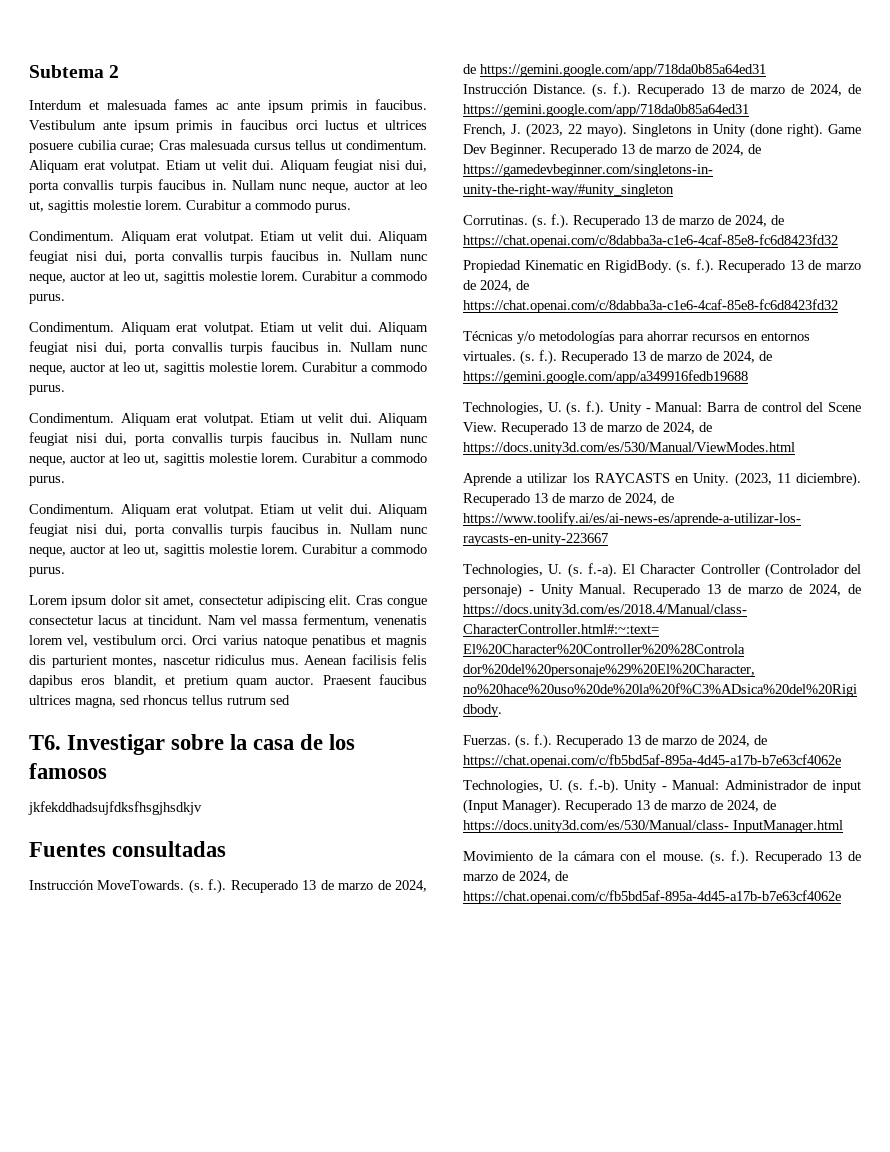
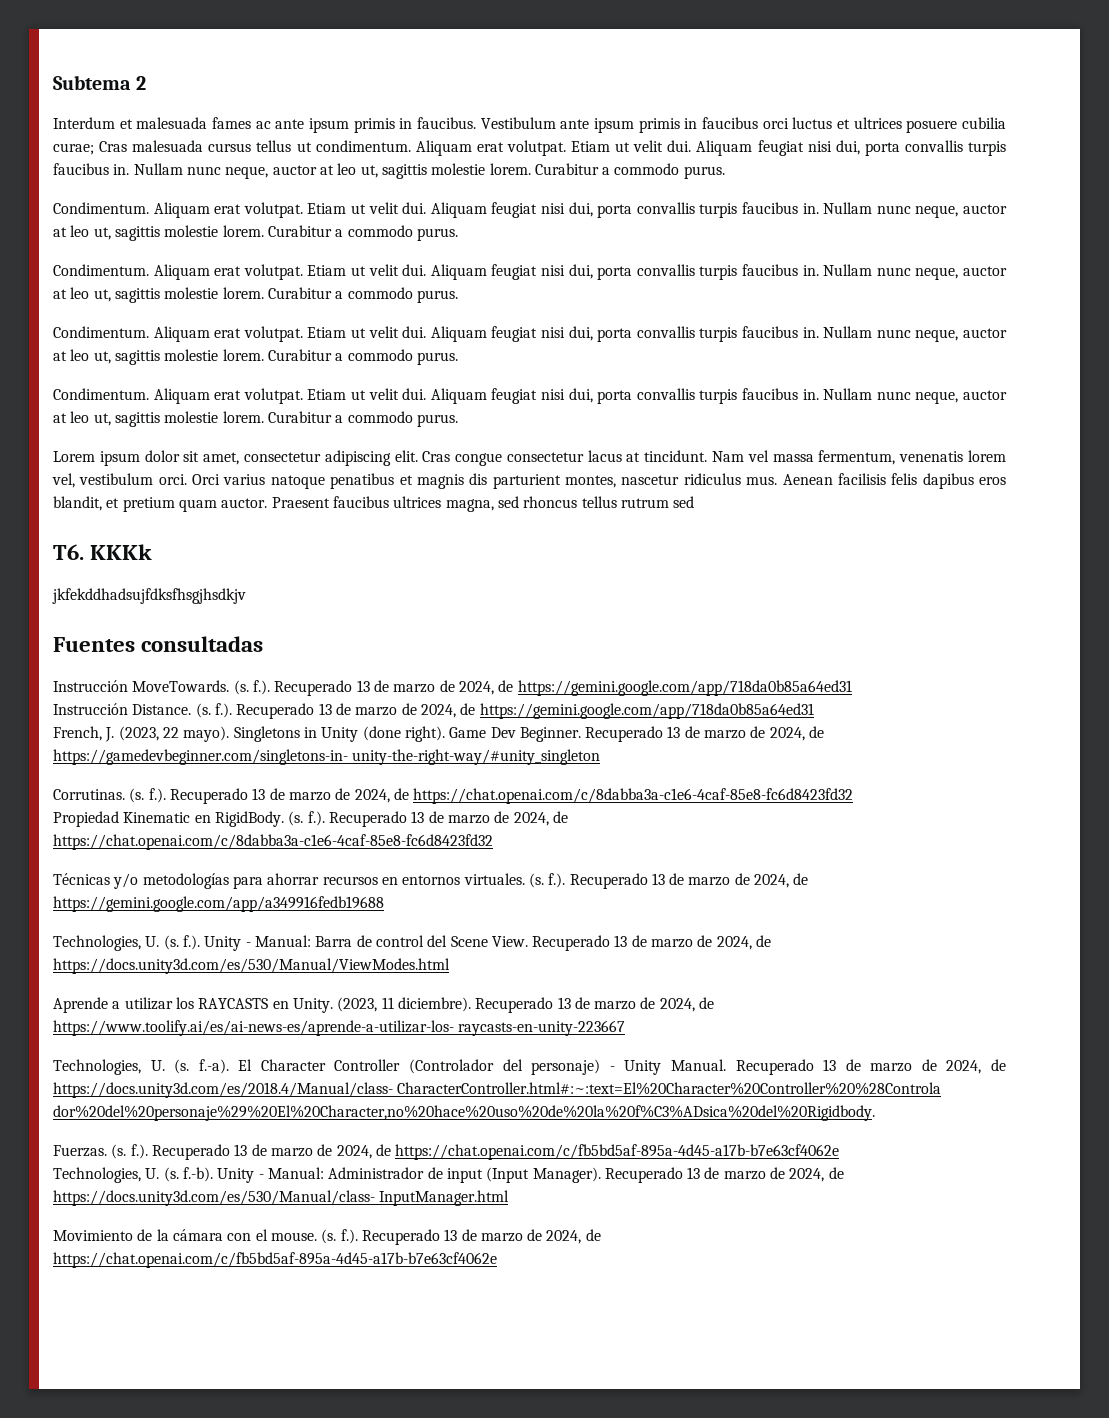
[67,734,356,755] [29,763,107,779] Investigar sobre la casa de los famosos -> [90,544,153,560] KKKk

